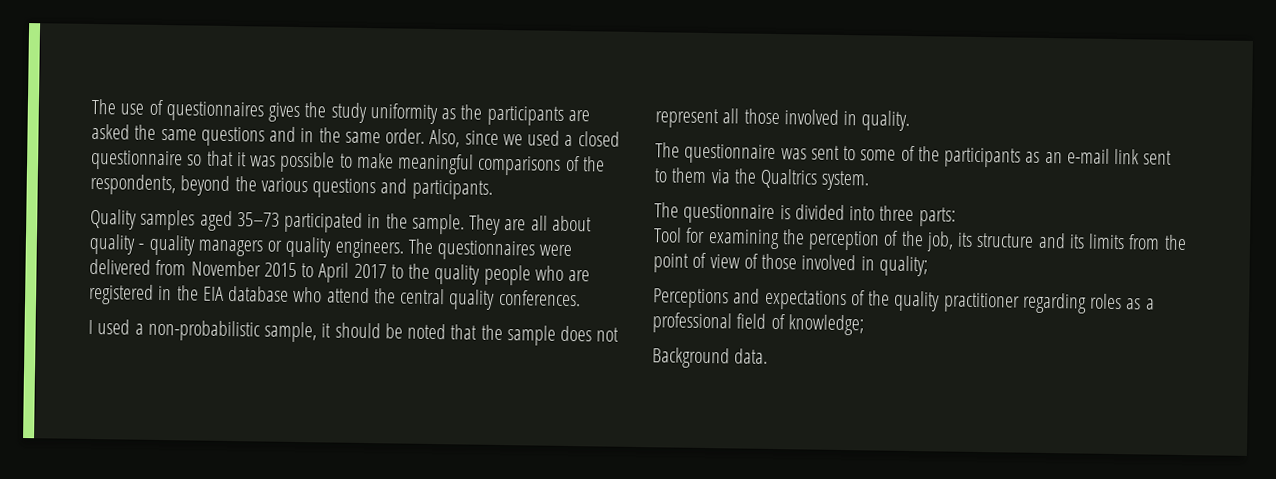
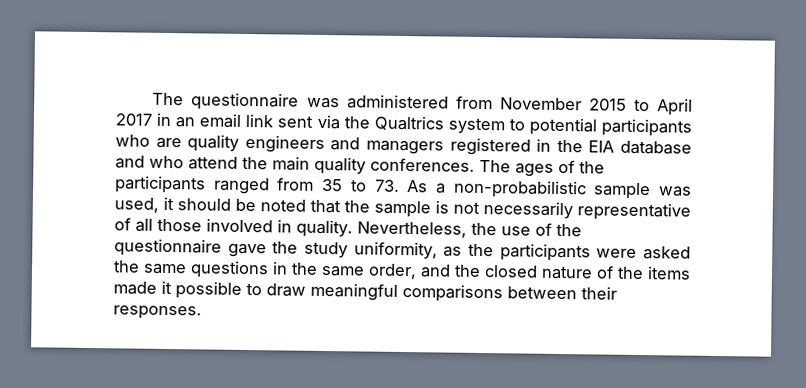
[91,98,590,126] [91,123,620,148] [90,149,605,176] [90,173,493,200] [90,208,592,235] [89,233,573,261] [89,258,151,275] The use of questionnaires gives the study uniformity as the participants are asked the same questions and in the same order. Also, since we used a closed questionnaire so that it was possible to make meaningful comparisons of the respondents, beyond the various questions and participants. // Quality samples aged 35–73 participated in the sample. They are all about quality - quality managers or quality engineers. The questionnaires were delivered -> [152,92,449,111] The questionnaire was administered
[390,263,591,286] to the quality people who are -> [156,112,692,137] [115,134,444,155] in an email link sent via the Qualtrics system to potential participants who are quality engineers and managers
(290, 293) none -> [115,155,145,169] and
[400,288,446,305] central -> [272,156,310,171] main
[88,319,318,343] // I used a non-probabilistic sample, -> [479,159,605,177] [114,175,692,200] [114,197,159,213] The ages of the participants ranged from 35 to 73. As a non-probabilistic sample was used,
[560,325,620,342] [655,108,719,129] does not represent -> [435,200,691,221] [114,217,131,231] is not necessarily representative of
[655,142,1173,168] [654,167,871,191] [654,202,956,227] [653,227,1187,252] [653,252,928,277] [653,288,1155,314] [652,312,864,336] [652,347,769,369] // The questionnaire was sent to some of the participants as an e-mail link sent to them via the Qualtrics system. // The questionnaire is divided into three parts: // Tool for examining the perception of the job, its structure and its limits from the point of view of those involved in quality; // Perceptions and expectations of the quality practitioner regarding roles as a professional field of knowledge; // Background data. -> [357,221,582,238] [114,238,691,262] [113,260,691,280] [113,280,617,303] [113,305,202,320] Nevertheless, the use of the questionnaire gave the study uniformity, as the participants were asked the same questions in the same order, and the closed nature of the items made it possible to draw meaningful comparisons between their responses.

